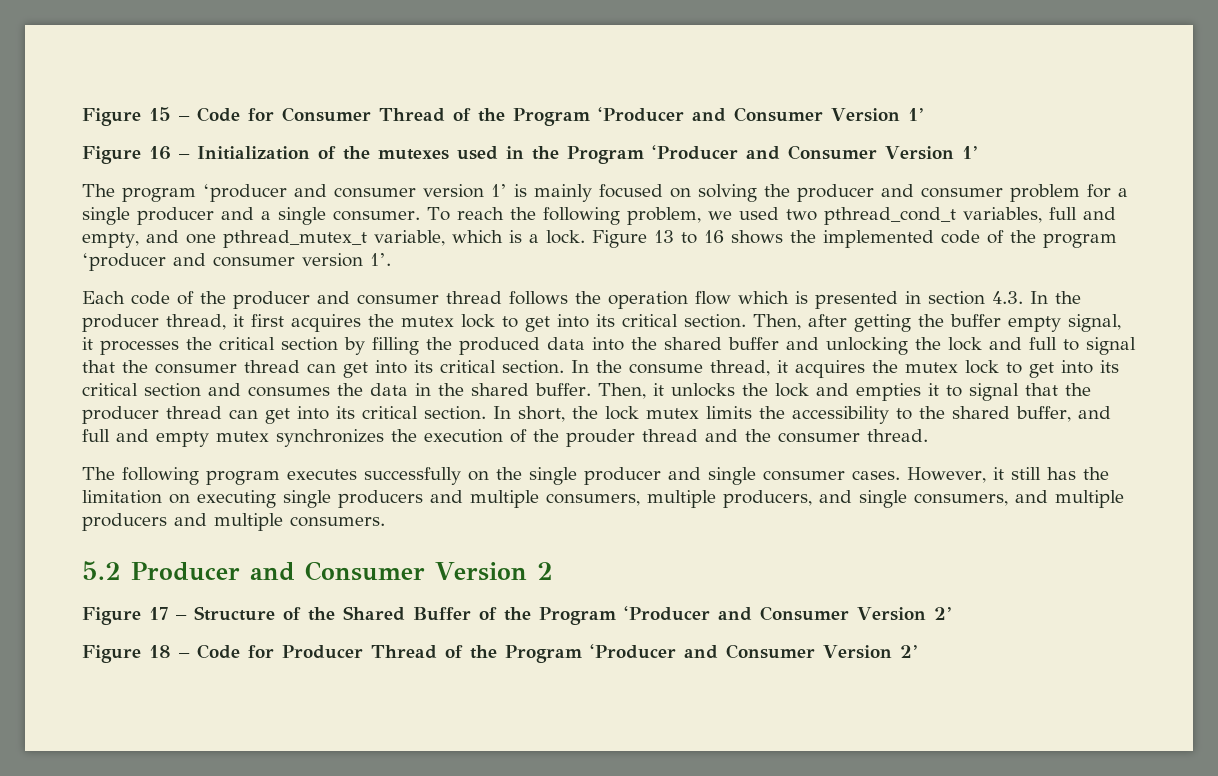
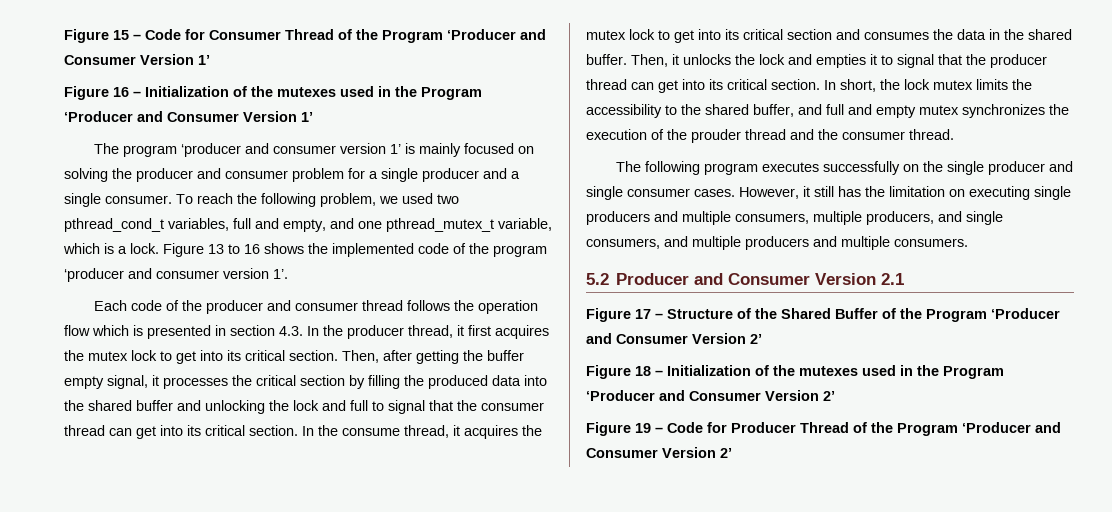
[537,562,554,580] 2 -> [881,273,905,285] 2.1
(190, 655) none -> [667,365,1004,379] [586,390,835,401] [586,422,663,436] Initialization of the mutexes used in the Program ‘Producer and Consumer Version 2’ // Figure 19 –

